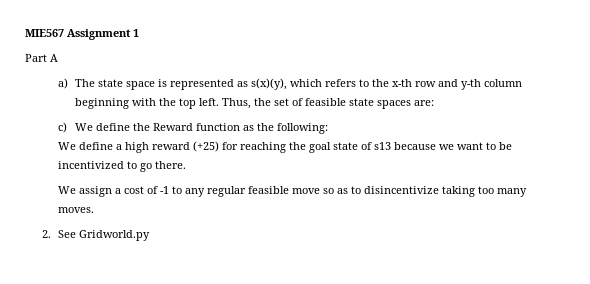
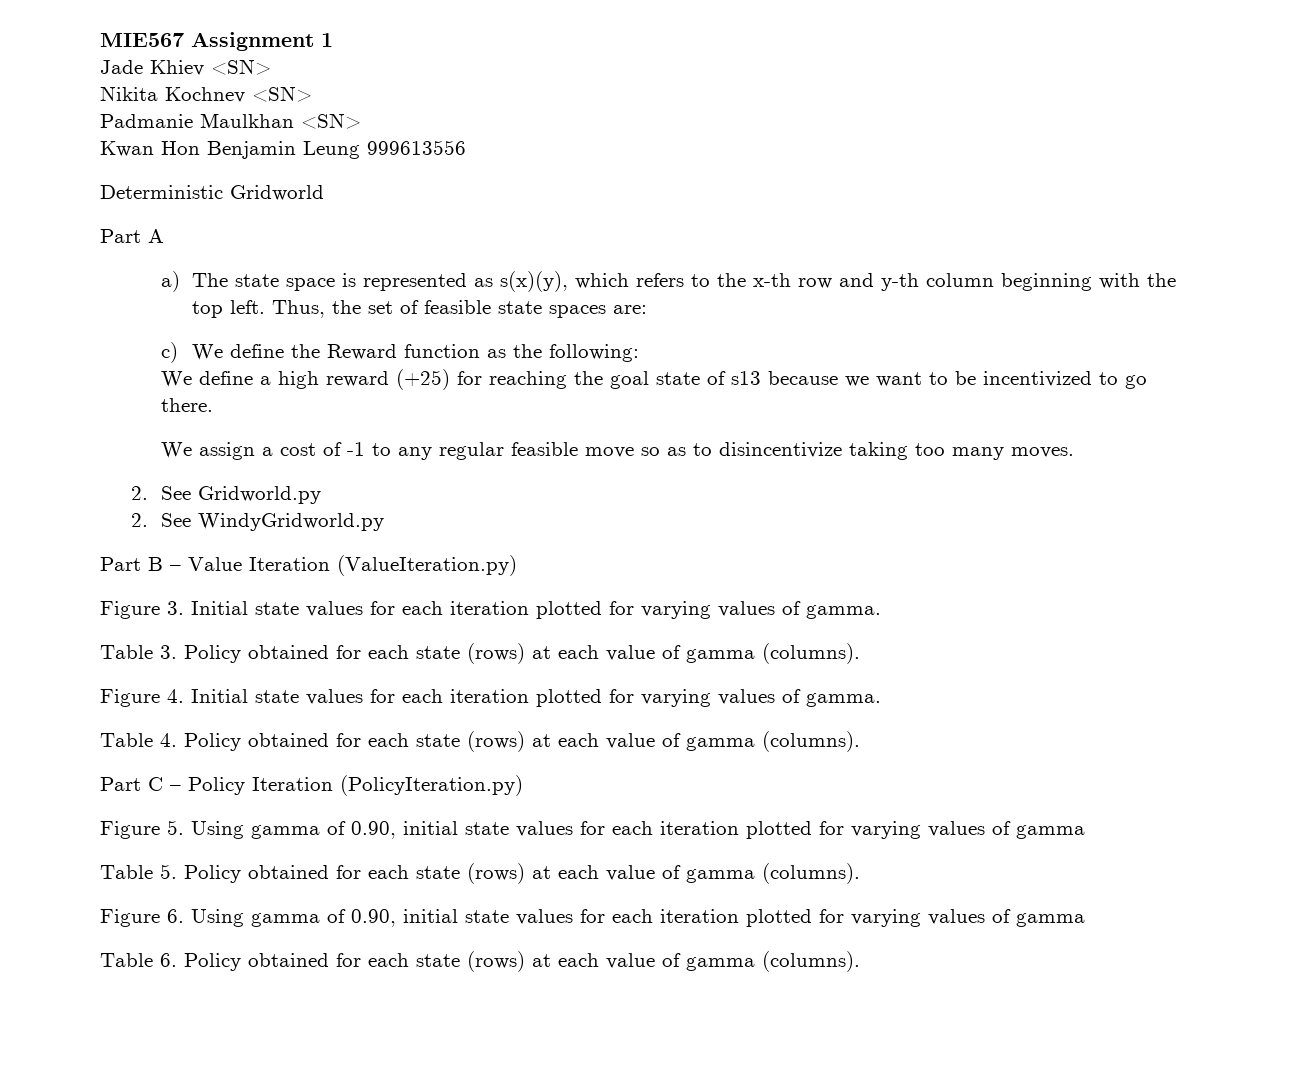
(139, 33) none -> [100,59,271,76] [100,86,312,103] [100,113,361,129] [100,140,466,159] [100,185,324,201] // Jade Khiev <SN> // Nikita Kochnev <SN> // Padmanie Maulkhan <SN> // Kwan Hon Benjamin Leung 999613556 // Deterministic Gridworld
(151, 235) none -> [130,513,385,531] [100,555,517,576] [100,601,881,619] [100,643,860,664] [100,689,881,707] [100,731,860,752] [100,775,523,796] [100,820,1085,839] [100,863,860,884] [100,909,1085,927] [100,951,860,972] // 2. See WindyGridworld.py // Part B – Value Iteration (ValueIteration.py) // Figure 3. Initial state values for each iteration plotted for varying values of gamma. // Table 3. Policy obtained for each state (rows) at each value of gamma (columns). // Figure 4. Initial state values for each iteration plotted for varying values of gamma. // Table 4. Policy obtained for each state (rows) at each value of gamma (columns). // Part C – Policy Iteration (PolicyIteration.py) // Figure 5. Using gamma of 0.90, initial state values for each iteration plotted for varying values of gamma // Table 5. Policy obtained for each state (rows) at each value of gamma (columns). // Figure 6. Using gamma of 0.90, initial state values for each iteration plotted for varying values of gamma // Table 6. Policy obtained for each state (rows) at each value of gamma (columns).

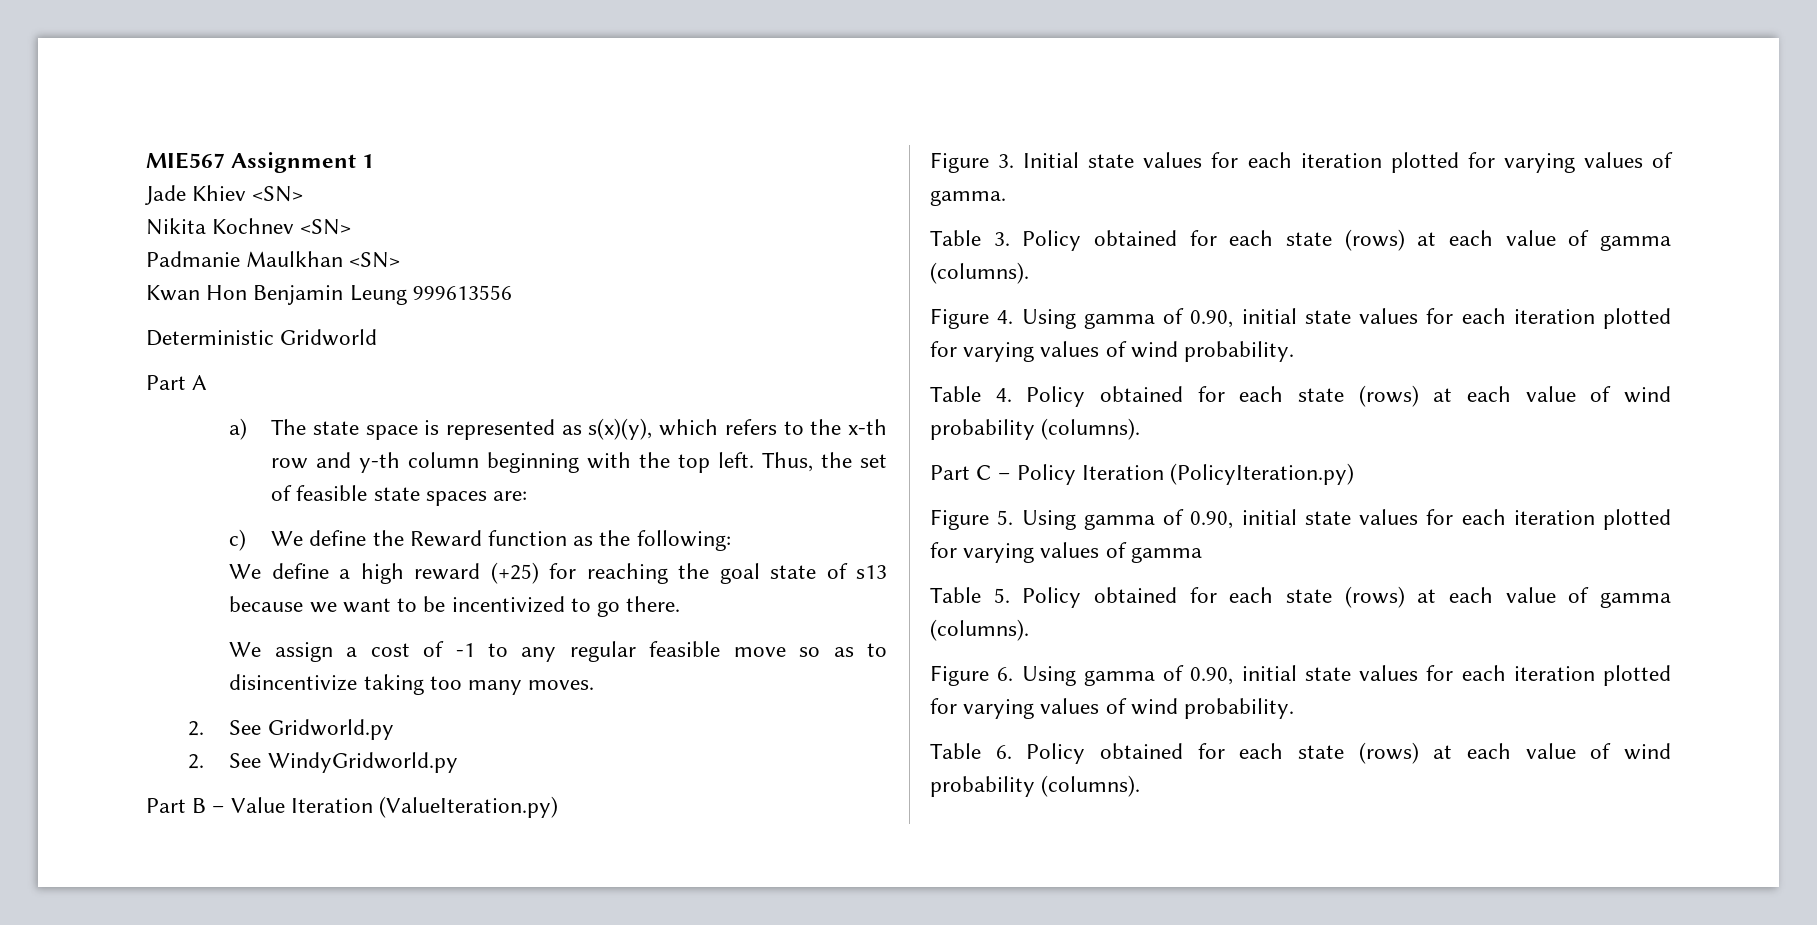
[191,689,248,703] Initial -> [1021,308,1297,329] Using gamma of 0.90, initial
[806,693,881,707] gamma. -> [1130,341,1295,362] wind probability.
[686,737,755,751] gamma -> [1624,386,1671,403] [930,419,1035,440] wind probability
[1016,913,1085,927] gamma -> [1130,698,1295,719] wind probability.
[686,957,755,971] gamma -> [1624,743,1671,760] [930,776,1035,797] wind probability

